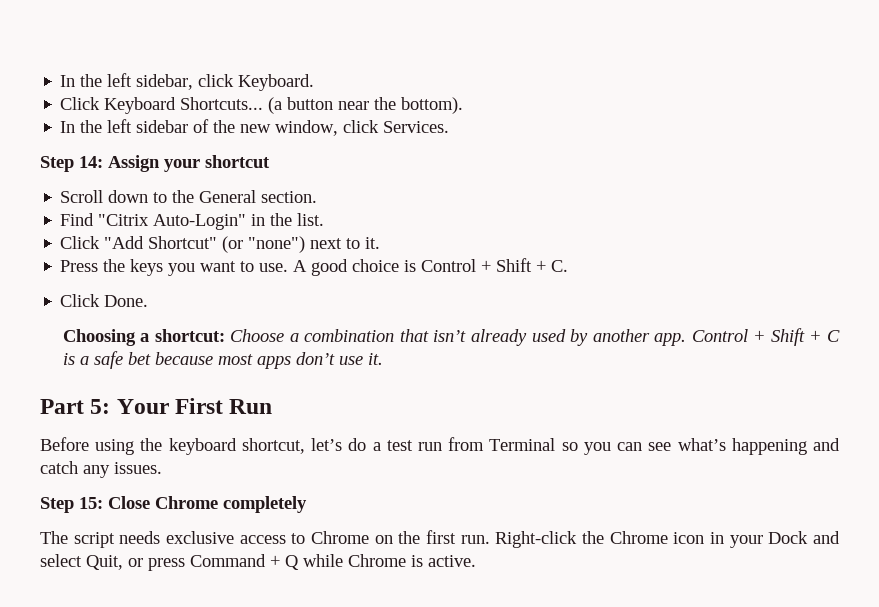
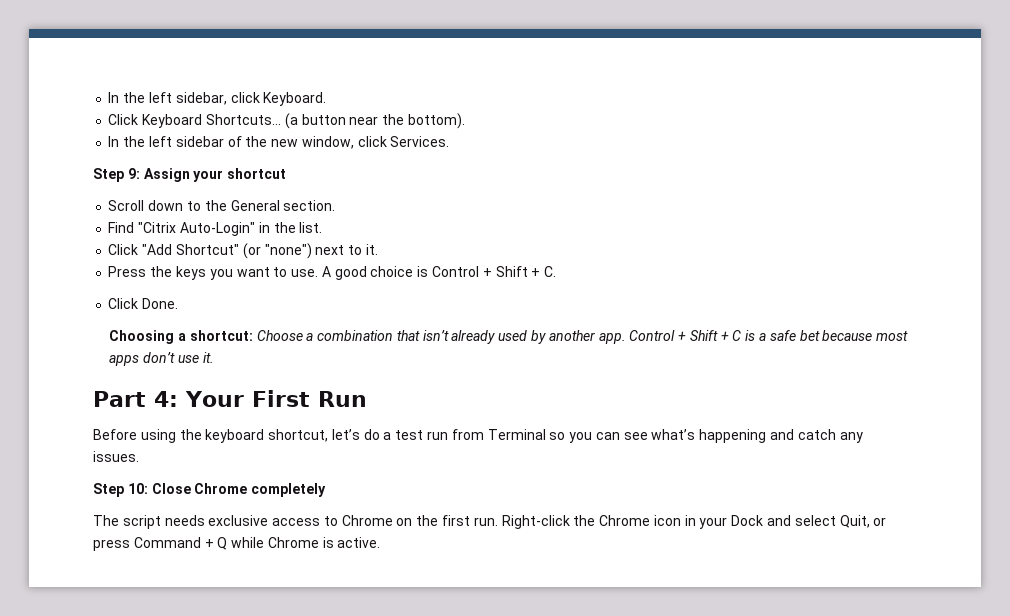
[79,156,103,168] 14: -> [127,168,140,179] 9:
[90,399,111,414] 5: -> [153,391,178,407] 4:
[79,497,103,509] 15: -> [127,483,148,494] 10:

